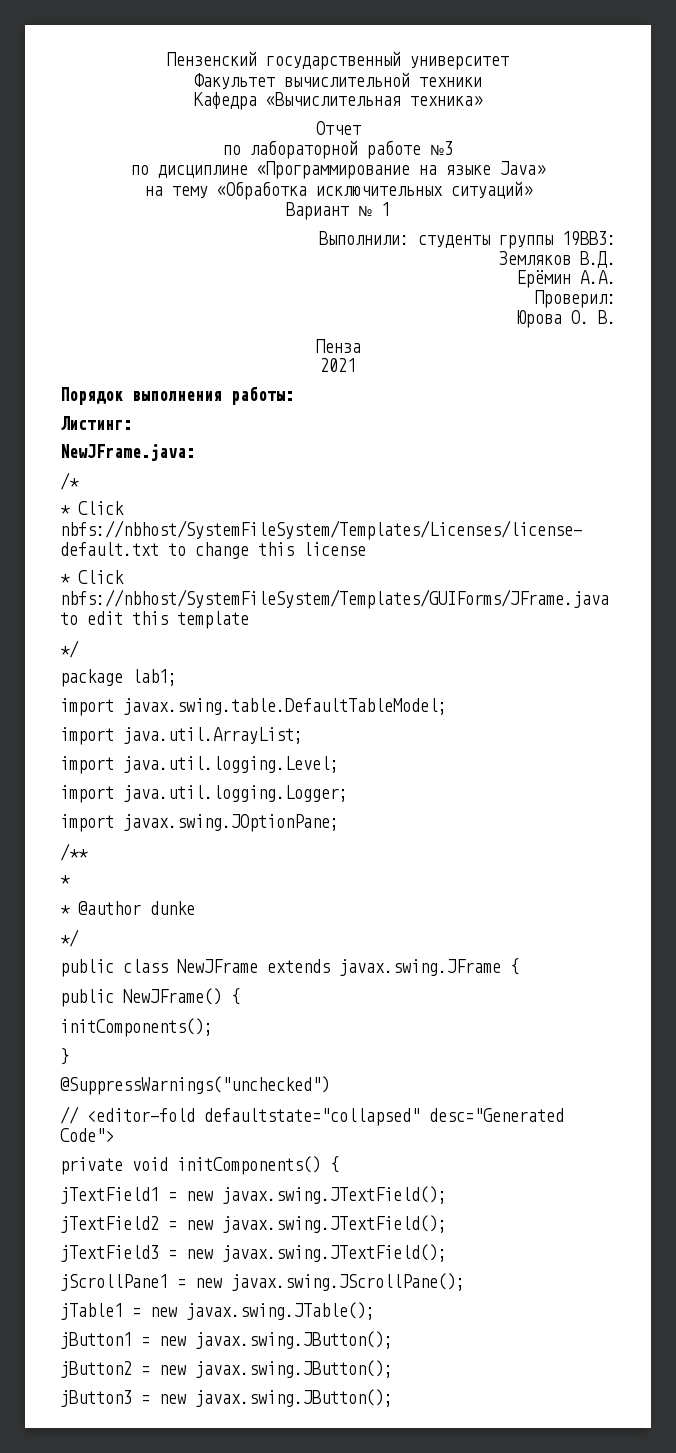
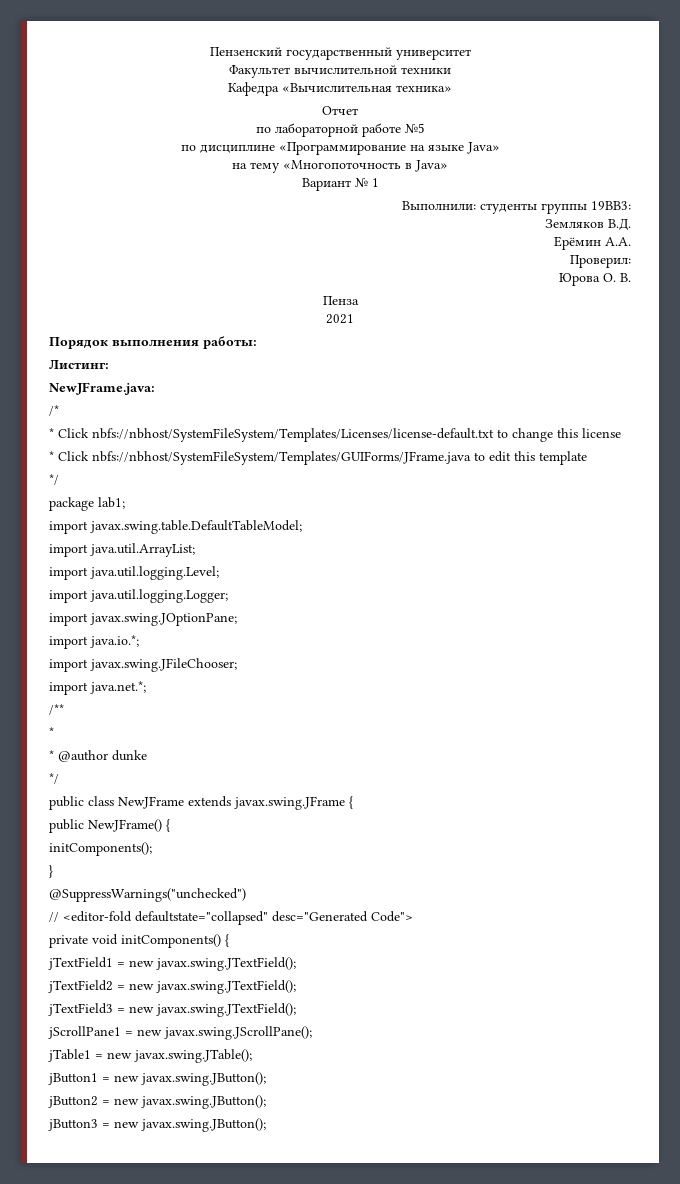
[430,141,453,155] №3 -> [404,123,425,134] №5
[216,181,533,200] «Обработка исключительных ситуаций» -> [283,160,448,172] «Многопоточность в Java»
(339, 823) none -> [49,635,139,649] [49,658,237,672] [49,681,146,695] // import java.io.*; // import javax.swing.JFileChooser; // import java.net.*;

